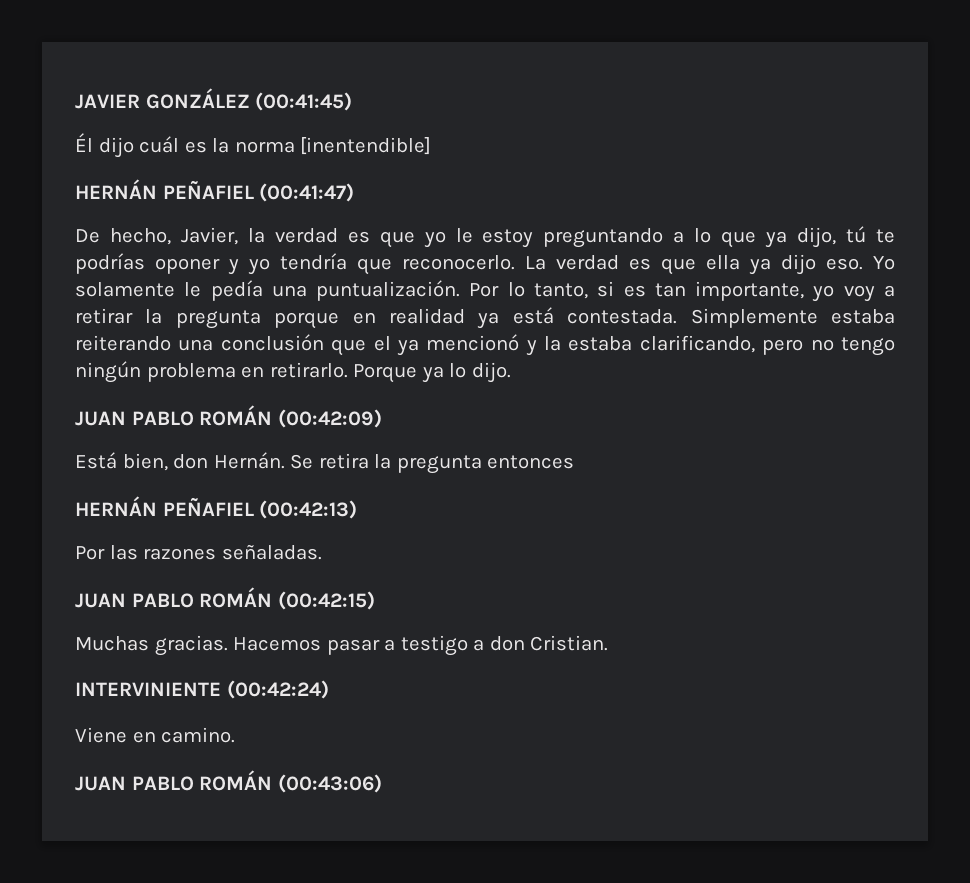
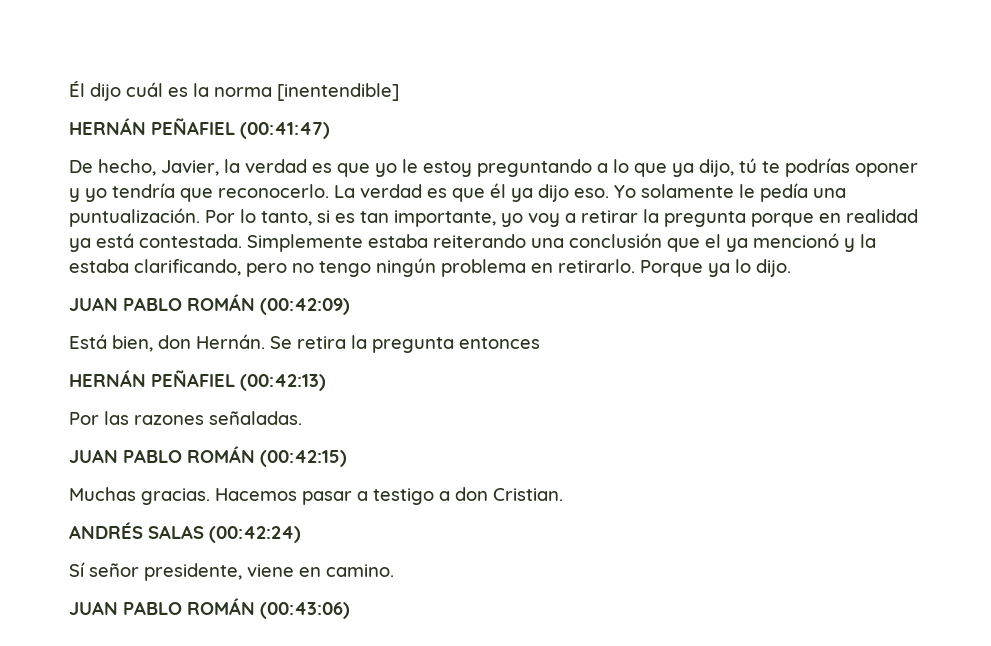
[75,88,353,111] JAVIER GONZÁLEZ (00:41:45) // -> (69, 88) none
[706,255,740,270] ella -> [490,183,506,198] él
[75,682,221,696] INTERVINIENTE -> [69,522,204,539] ANDRÉS SALAS
[75,727,127,743] Viene -> [69,562,294,581] Sí señor presidente, viene

